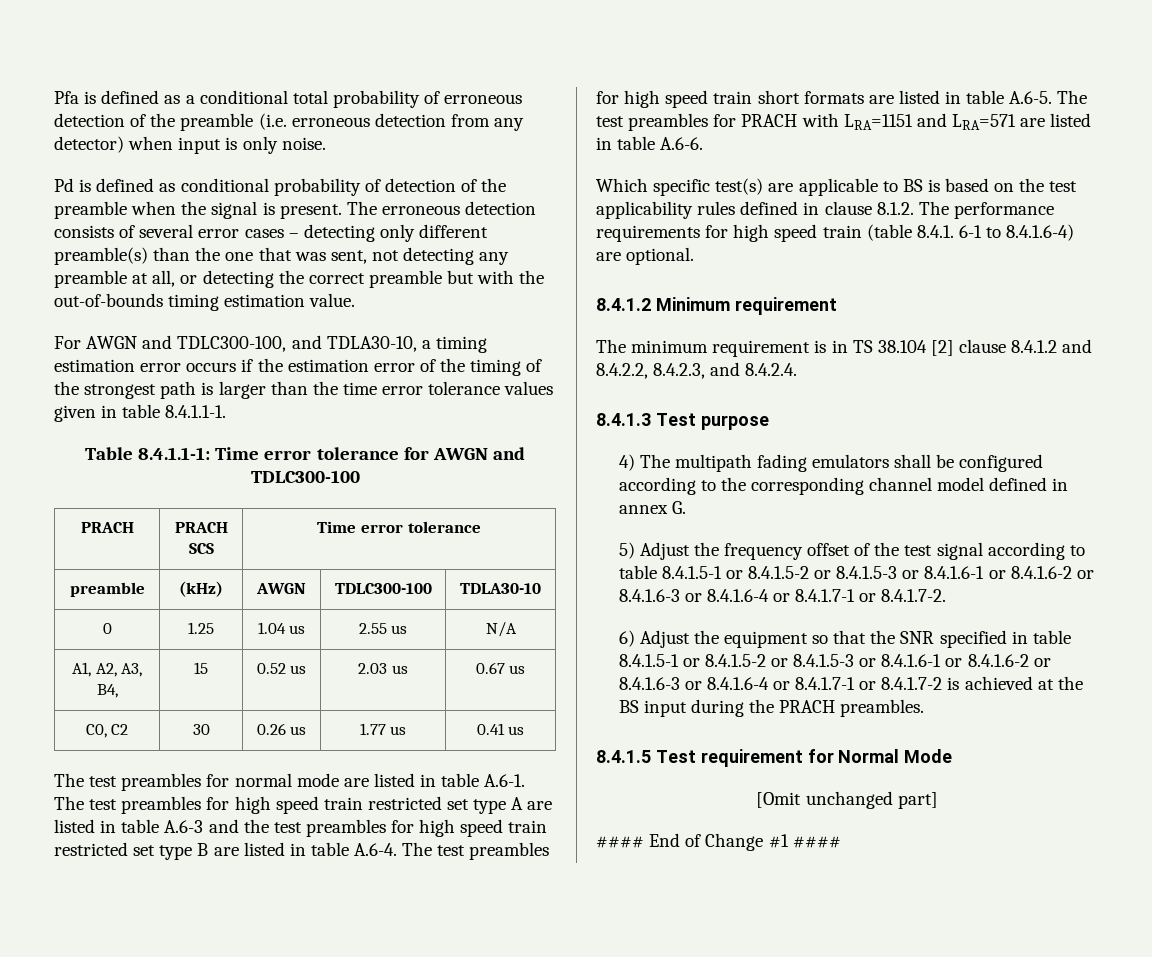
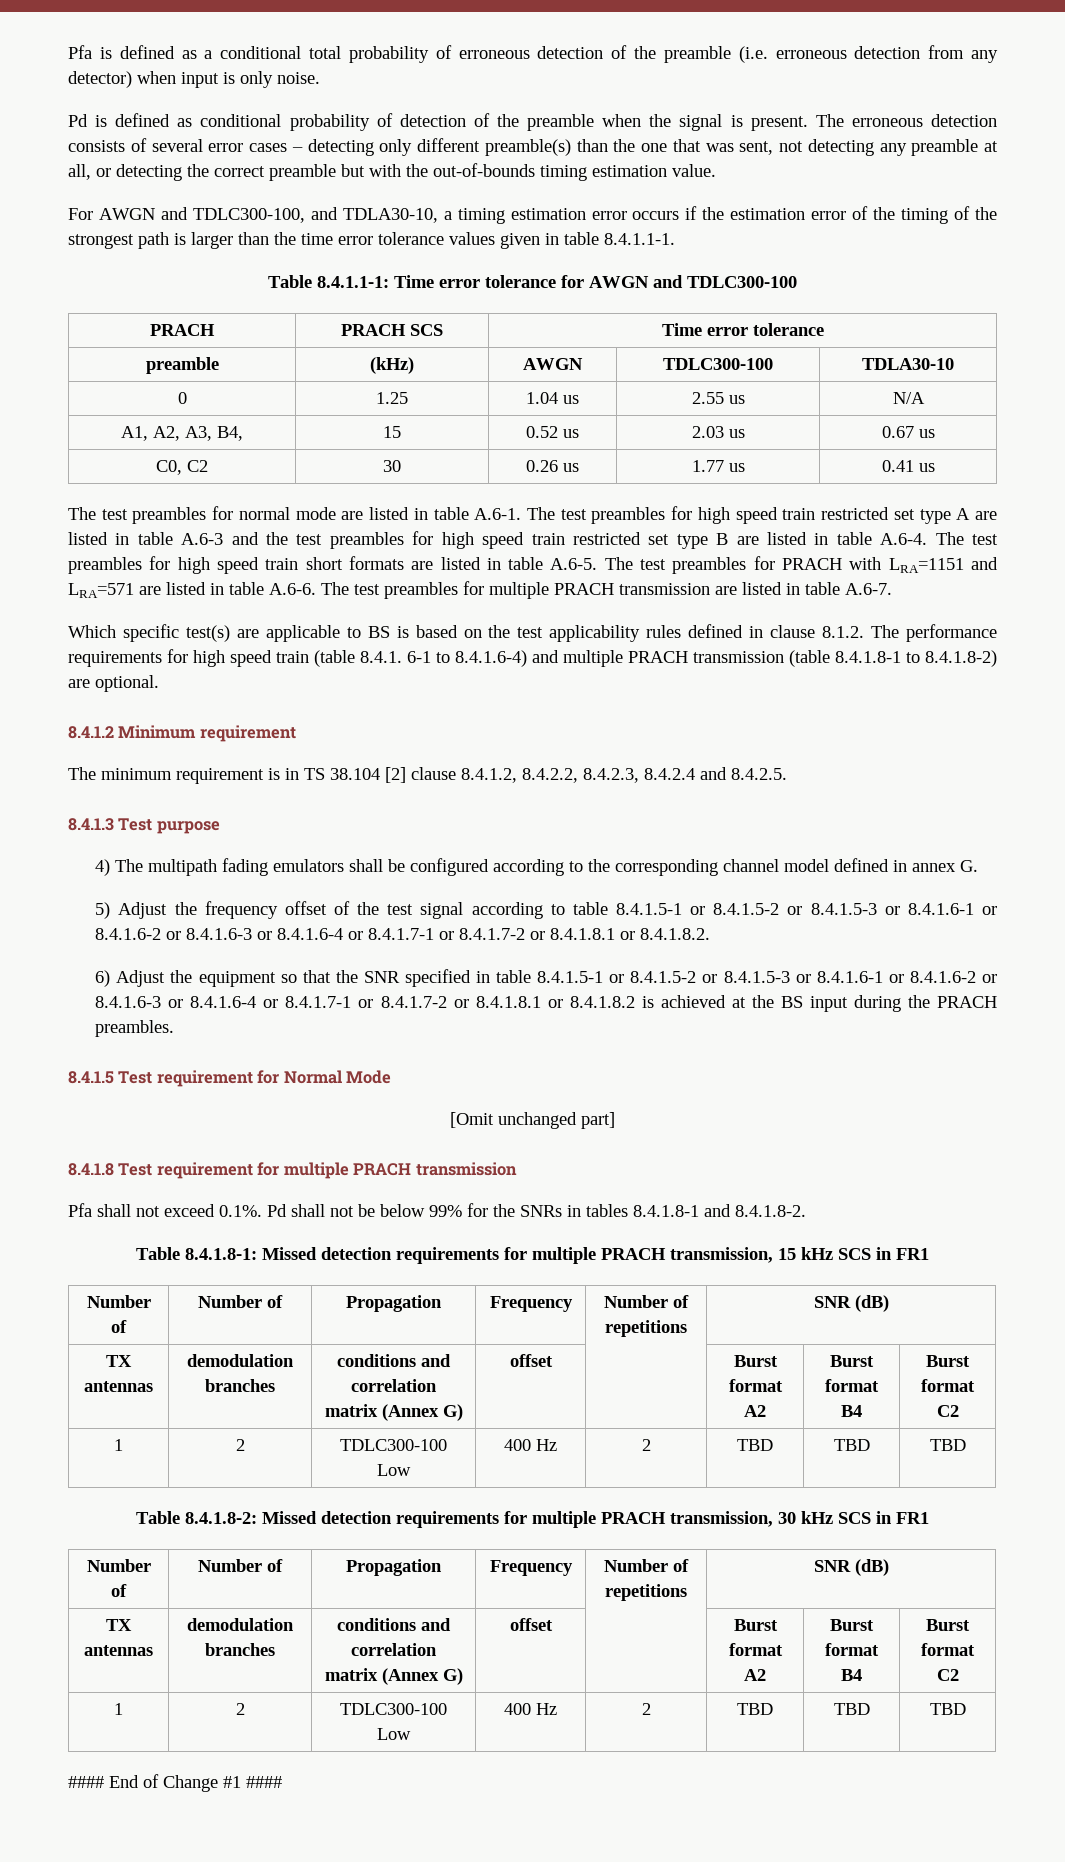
(704, 143) none -> [321,581,892,599] The test preambles for multiple PRACH transmission are listed in table A.6-7.
(1075, 232) none -> [532,650,997,667] and multiple PRACH transmission (table 8.4.1.8-1 to 8.4.1.8-2)
[1011,339,1093,353] [596,362,798,379] 8.4.1.2 and 8.4.2.2, 8.4.2.3, and 8.4.2.4. -> [461,767,787,783] 8.4.1.2, 8.4.2.2, 8.4.2.3, 8.4.2.4 and 8.4.2.5.
[881,589,947,602] 8.4.1.7-2. -> [459,928,711,940] 8.4.1.7-2 or 8.4.1.8.1 or 8.4.1.8.2.
(943, 683) none -> [453,996,635,1008] or 8.4.1.8.1 or 8.4.1.8.2
(938, 800) none -> [68,1162,517,1179] [68,1203,806,1217] [136,1247,929,1264] [86,1295,151,1308] [111,1320,127,1333] [198,1295,283,1308] [346,1295,442,1312] [489,1296,573,1312] [604,1295,689,1308] [605,1320,687,1337] [813,1295,889,1312] [106,1355,132,1367] [84,1381,153,1392] [187,1354,294,1367] [205,1379,275,1392] [337,1354,451,1367] [351,1379,437,1392] [324,1404,463,1421] [509,1354,553,1367] [733,1355,778,1367] [728,1379,783,1392] [744,1405,766,1417] [830,1355,874,1367] [825,1379,879,1392] [841,1405,862,1417] [926,1355,970,1367] [921,1379,975,1392] [936,1405,959,1417] [114,1439,123,1451] [235,1439,245,1451] [340,1439,447,1451] [377,1464,411,1476] [504,1439,557,1451] [641,1439,651,1451] [737,1439,773,1451] [833,1439,870,1451] [929,1439,966,1451] [136,1511,929,1528] [86,1559,151,1572] [111,1584,127,1597] [198,1559,283,1572] [346,1559,442,1576] [489,1560,573,1576] [604,1559,689,1572] [605,1584,687,1601] [813,1559,889,1576] [106,1619,132,1631] [84,1645,153,1656] [187,1618,294,1631] [205,1643,275,1656] [337,1618,451,1631] [351,1643,437,1656] [324,1668,463,1685] [509,1618,553,1631] [733,1619,778,1631] [728,1643,783,1656] [744,1669,766,1681] [830,1619,874,1631] [825,1643,879,1656] [841,1669,862,1681] [926,1619,970,1631] [921,1643,975,1656] [936,1669,959,1681] [114,1703,123,1715] [235,1703,245,1715] [340,1703,447,1715] [377,1728,411,1740] [504,1703,557,1715] [641,1703,651,1715] [737,1703,773,1715] [833,1703,870,1715] [929,1703,966,1715] // 8.4.1.8 Test requirement for multiple PRACH transmission // Pfa shall not exceed 0.1%. Pd shall not be below 99% for the SNRs in tables 8.4.1.8-1 and 8.4.1.8-2. // Table 8.4.1.8-1: Missed detection requirements for multiple PRACH transmission, 15 kHz SCS in FR1 // Number of | Number of | Propagation | Frequency | Number of repetitions | SNR (dB) // TX antennas | demodulation branches | conditions and correlation matrix (Annex G) | offset | | Burst format A2 | Burst format B4 | Burst format C2 // 1 | 2 | TDLC300-100 Low | 400 Hz | 2 | TBD | TBD | TBD // Table 8.4.1.8-2: Missed detection requirements for multiple PRACH transmission, 30 kHz SCS in FR1 // Number of | Number of | Propagation | Frequency | Number of repetitions | SNR (dB) // TX antennas | demodulation branches | conditions and correlation matrix (Annex G) | offset | | Burst format A2 | Burst format B4 | Burst format C2 // 1 | 2 | TDLC300-100 Low | 400 Hz | 2 | TBD | TBD | TBD

